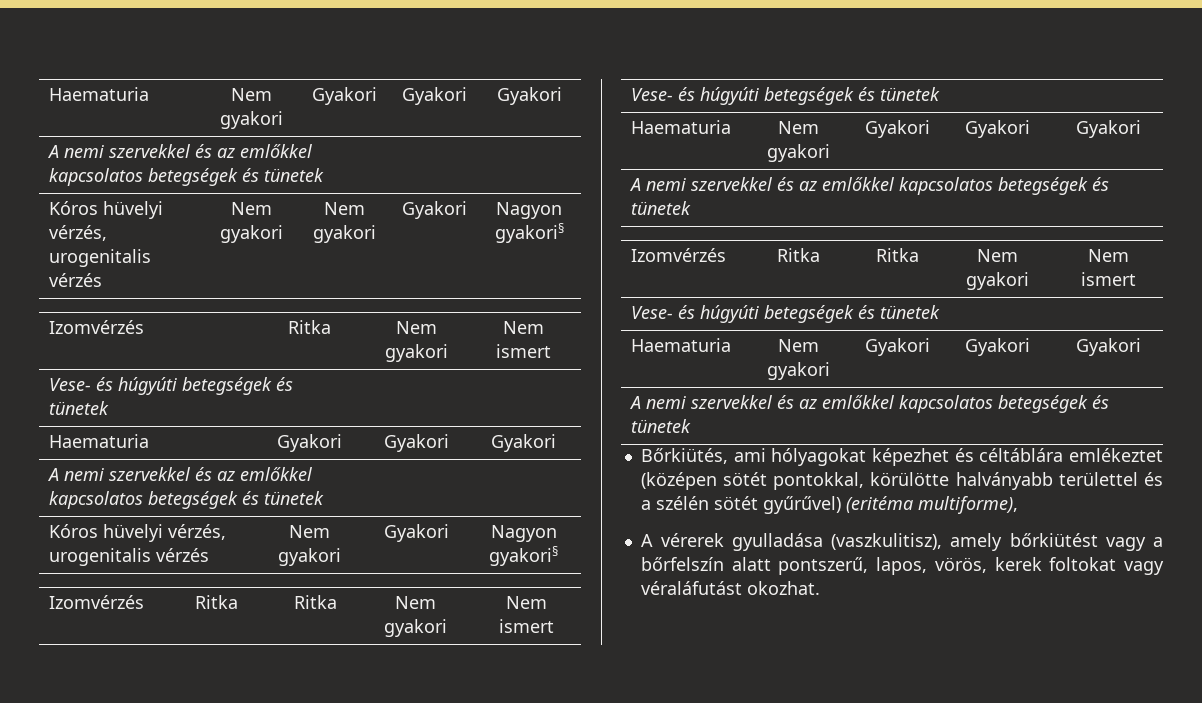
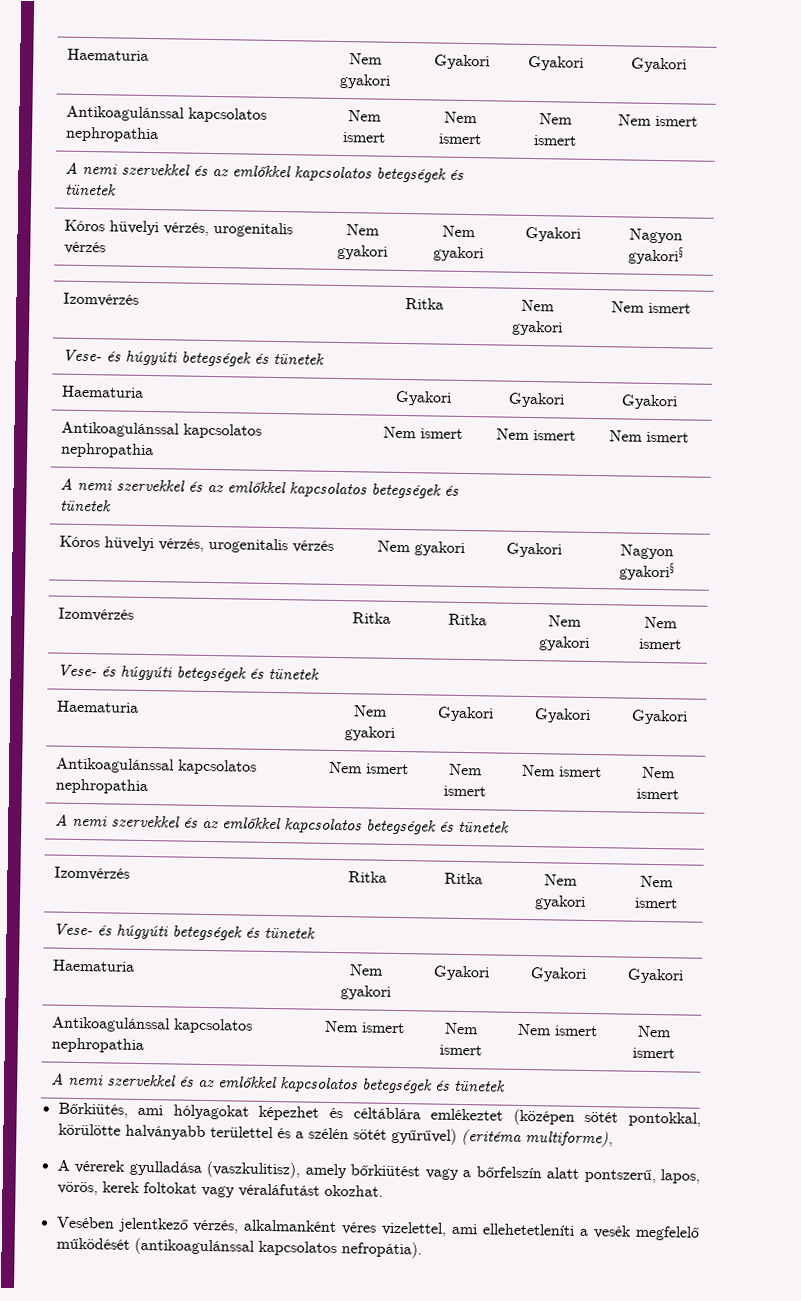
[49,87,150,101] [230,88,272,101] [219,111,283,129] [312,87,377,105] [402,87,467,105] [496,87,562,105] Haematuria | Nem gyakori | Gyakori | Gyakori | Gyakori -> [66,48,149,61] [348,53,383,65] [338,73,391,89] [433,54,490,70] [528,55,584,71] [631,57,687,73] [65,105,267,123] [64,126,159,143] [347,110,382,122] [341,132,386,143] [444,111,478,124] [438,133,482,145] [538,113,573,125] [532,135,577,146] [618,114,698,127] Haematuria | Nem gyakori | Gyakori | Gyakori | Gyakori // Antikoagulánssal kapcsolatos nephropathia | Nem ismert | Nem ismert | Nem ismert | Nem ismert
(556, 443) none -> [60,421,262,439] [60,442,154,459] [382,426,463,439] [495,428,576,441] [609,430,689,443] // Antikoagulánssal kapcsolatos nephropathia | Nem ismert | Nem ismert | Nem ismert
(1141, 129) none -> [55,757,257,775] [54,778,148,795] [329,761,409,775] [448,763,483,776] [442,785,486,797] [522,764,602,778] [642,766,676,779] [636,788,679,800] // Antikoagulánssal kapcsolatos nephropathia | Nem ismert | Nem ismert | Nem ismert | Nem ismert
(1141, 347) none -> [50,1016,253,1034] [50,1037,144,1054] [325,1020,405,1034] [443,1022,479,1035] [438,1044,482,1056] [517,1023,598,1037] [637,1025,672,1038] [632,1047,675,1059] // Antikoagulánssal kapcsolatos nephropathia | Nem ismert | Nem ismert | Nem ismert | Nem ismert
(820, 588) none -> [55,1216,699,1241] [55,1237,422,1259] // Vesében jelentkező vérzés, alkalmanként véres vizelettel, ami ellehetetleníti a vesék megfelelő működését (antikoagulánssal kapcsolatos nefropátia).

